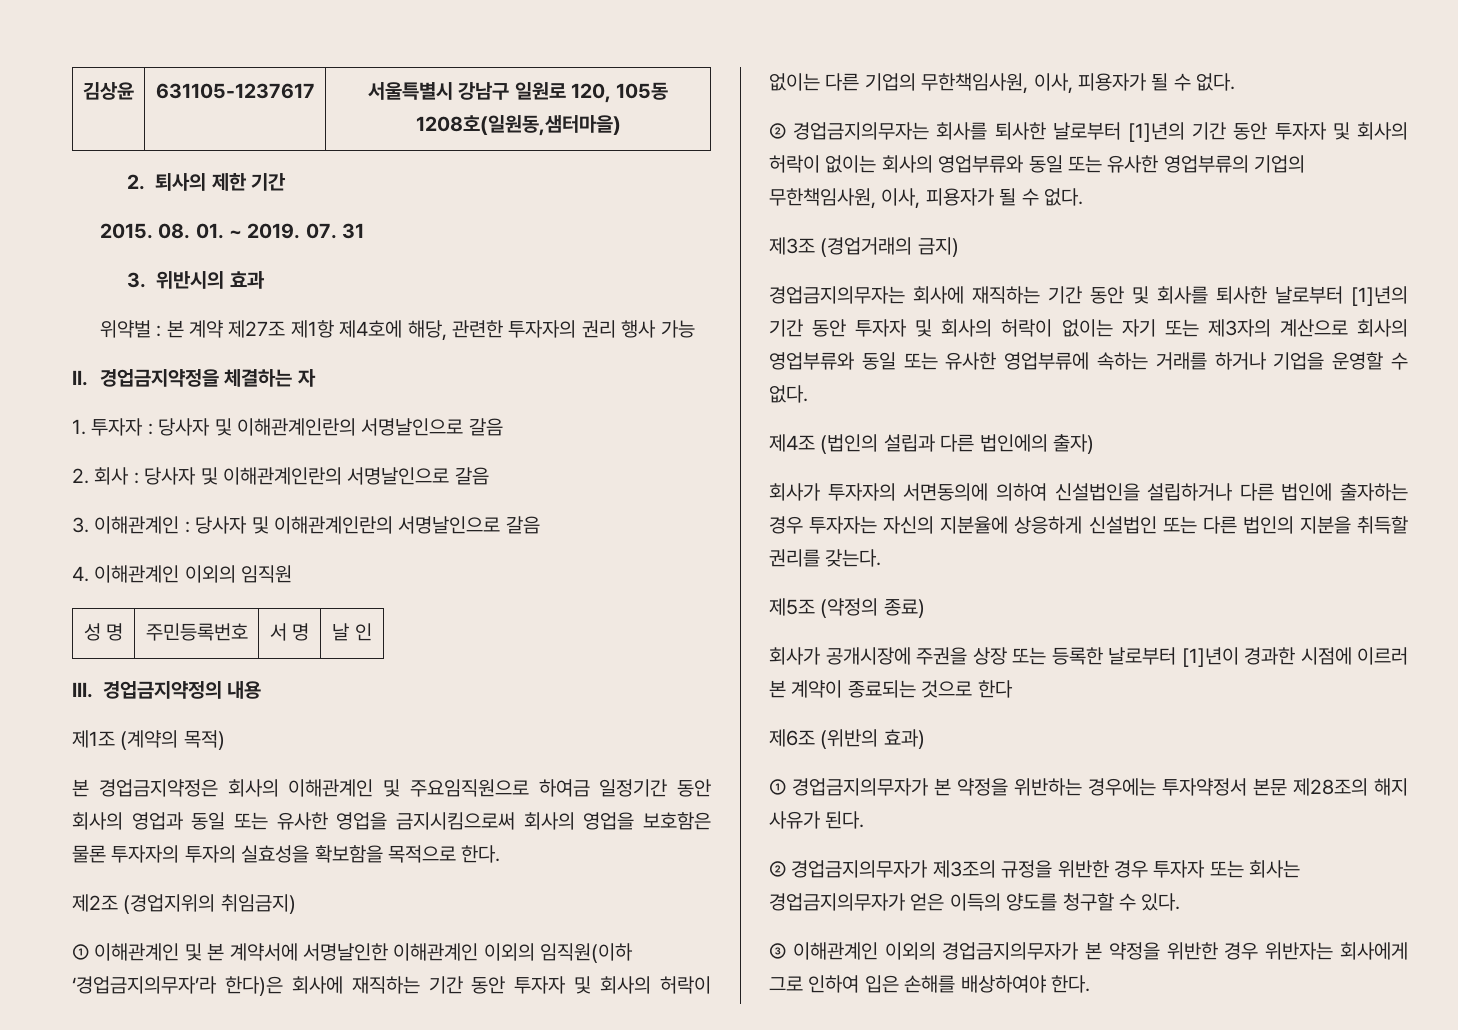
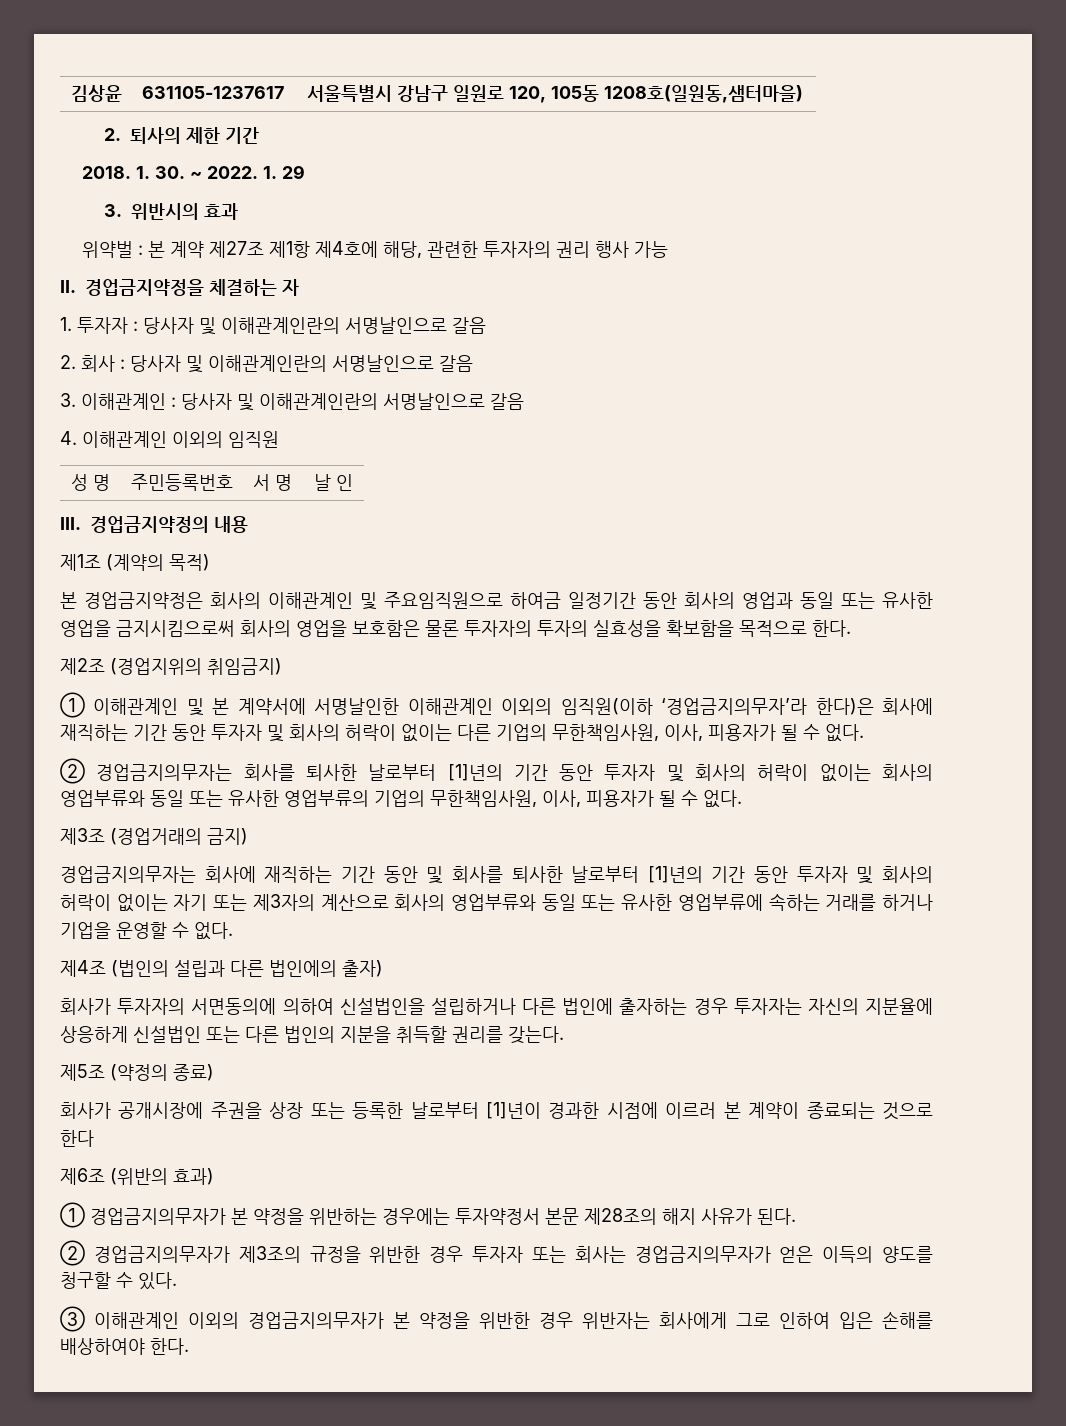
[99,223,365,239] 2015. 08. 01. ~ 2019. 07. 31 -> [81,165,305,179] 2018. 1. 30. ~ 2022. 1. 29

